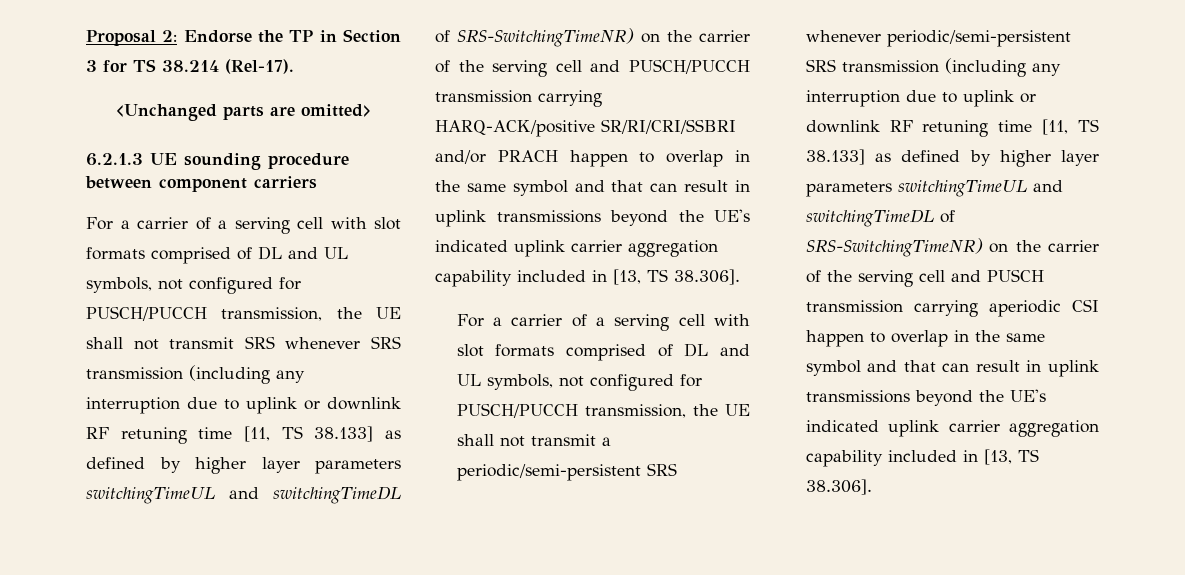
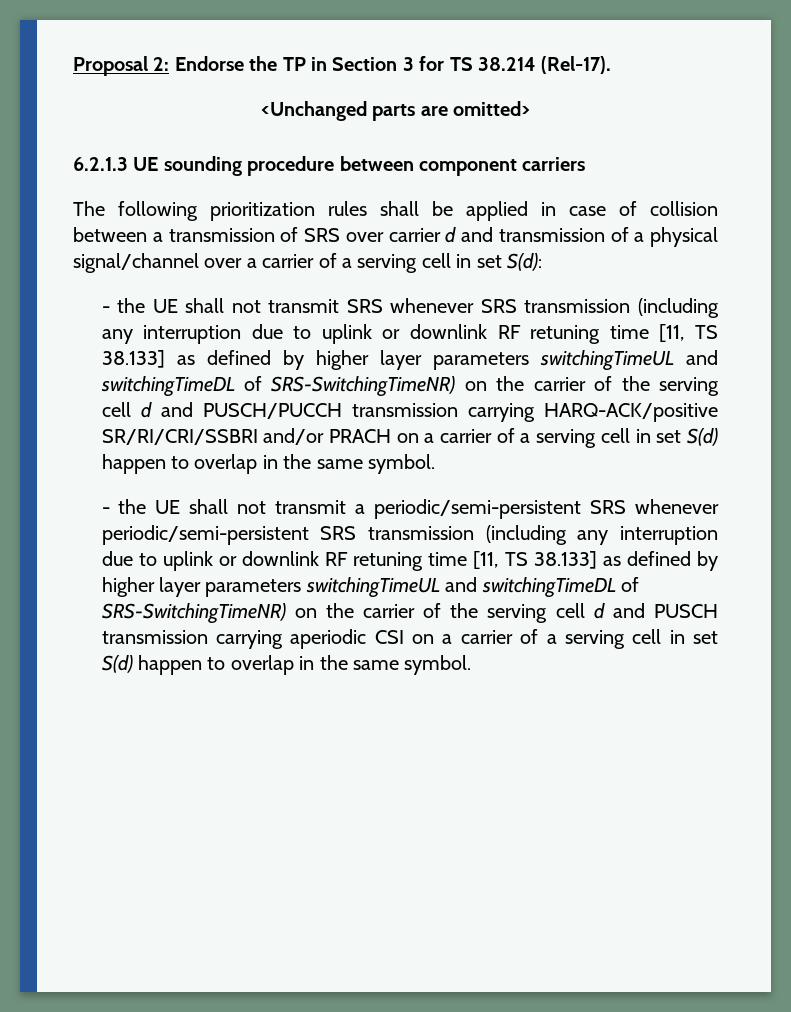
[86,217,401,234] [86,246,348,264] [86,277,301,294] [86,306,323,321] For a carrier of a serving cell with slot formats comprised of DL and UL symbols, not configured for PUSCH/PUCCH transmission, -> [73,201,718,221] [73,227,718,247] [73,253,542,273] [101,306,110,313] The following prioritization rules shall be applied in case of collision between a transmission of SRS over carrier d and transmission of a physical signal/channel over a carrier of a serving cell in set S(d): // -
(582, 66) none -> [140,402,152,418] d
[569,150,750,167] [435,180,750,196] [435,209,750,227] [435,240,718,257] [435,269,740,287] [456,314,750,331] [456,343,750,361] [456,374,702,391] [456,403,686,418] happen to overlap in the same symbol and that can result in uplink transmissions beyond the UE's indicated uplink carrier aggregation capability included in [13, TS 38.306]. // For a carrier of a serving cell with slot formats comprised of DL and UL symbols, not configured for PUSCH/PUCCH transmission, -> [396,428,718,448] [101,454,435,474] [101,507,110,514] on a carrier of a serving cell in set S(d) happen to overlap in the same symbol. // -
(945, 276) none -> [593,603,605,619] d
[805,330,1045,347] [805,360,1099,377] [805,389,1046,406] [805,420,1099,437] [805,449,1039,467] [805,479,872,495] happen to overlap in the same symbol and that can result in uplink transmissions beyond the UE's indicated uplink carrier aggregation capability included in [13, TS 38.306]. -> [412,629,719,649] [101,655,472,675] on a carrier of a serving cell in set S(d) happen to overlap in the same symbol.

